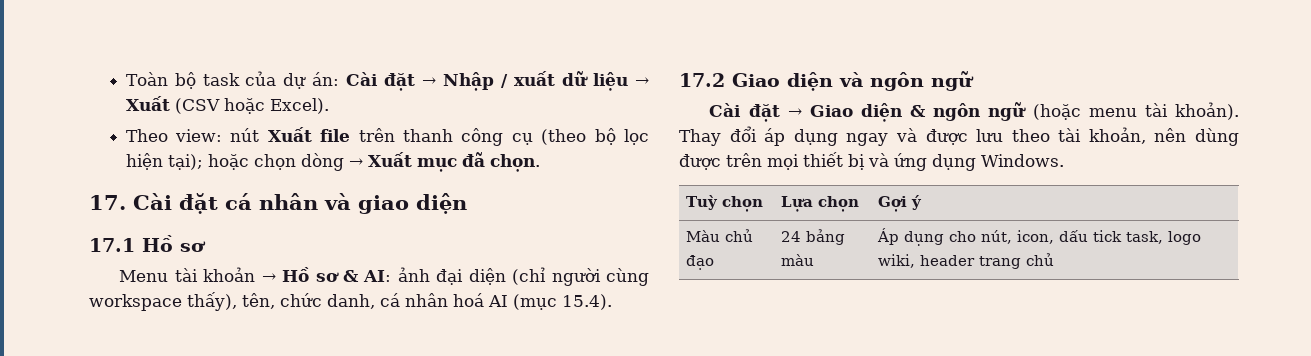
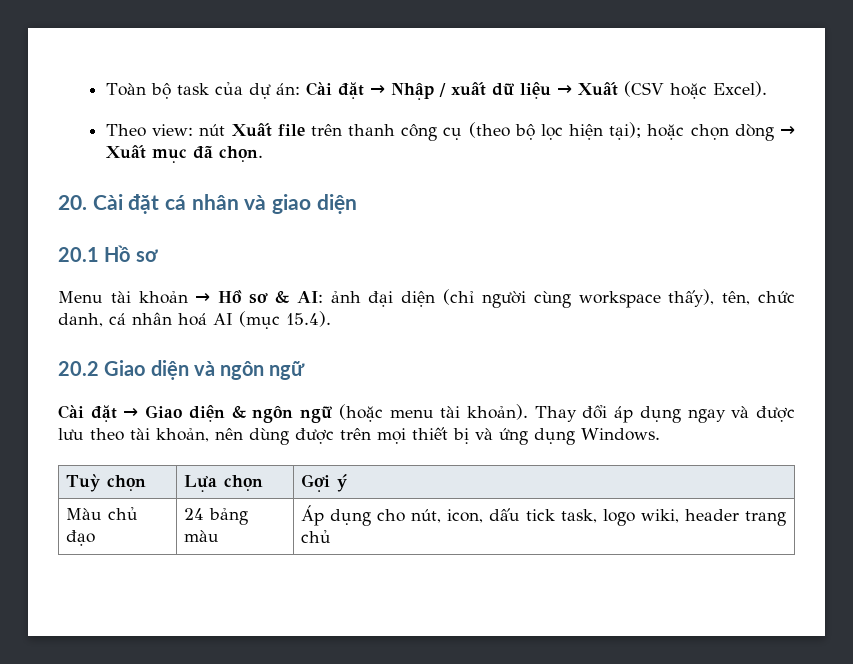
[89,195,126,210] 17. -> [58,195,87,210] 20.
[89,238,135,252] 17.1 -> [58,247,99,262] 20.1
[679,73,725,87] 17.2 -> [58,361,99,376] 20.2

